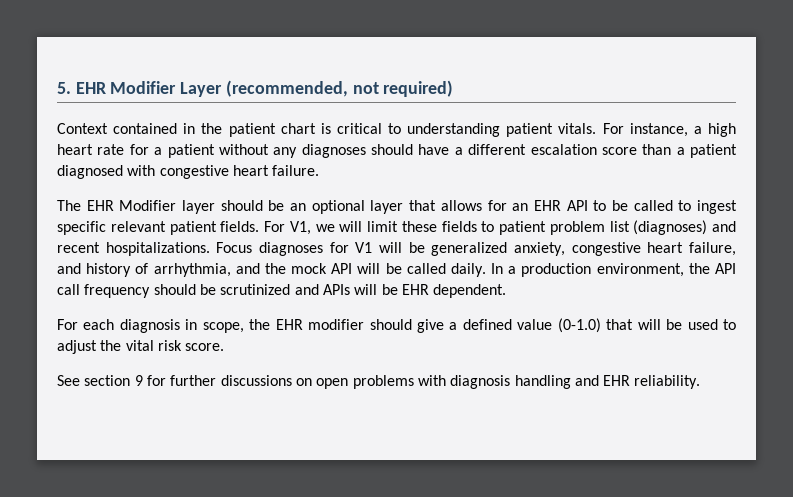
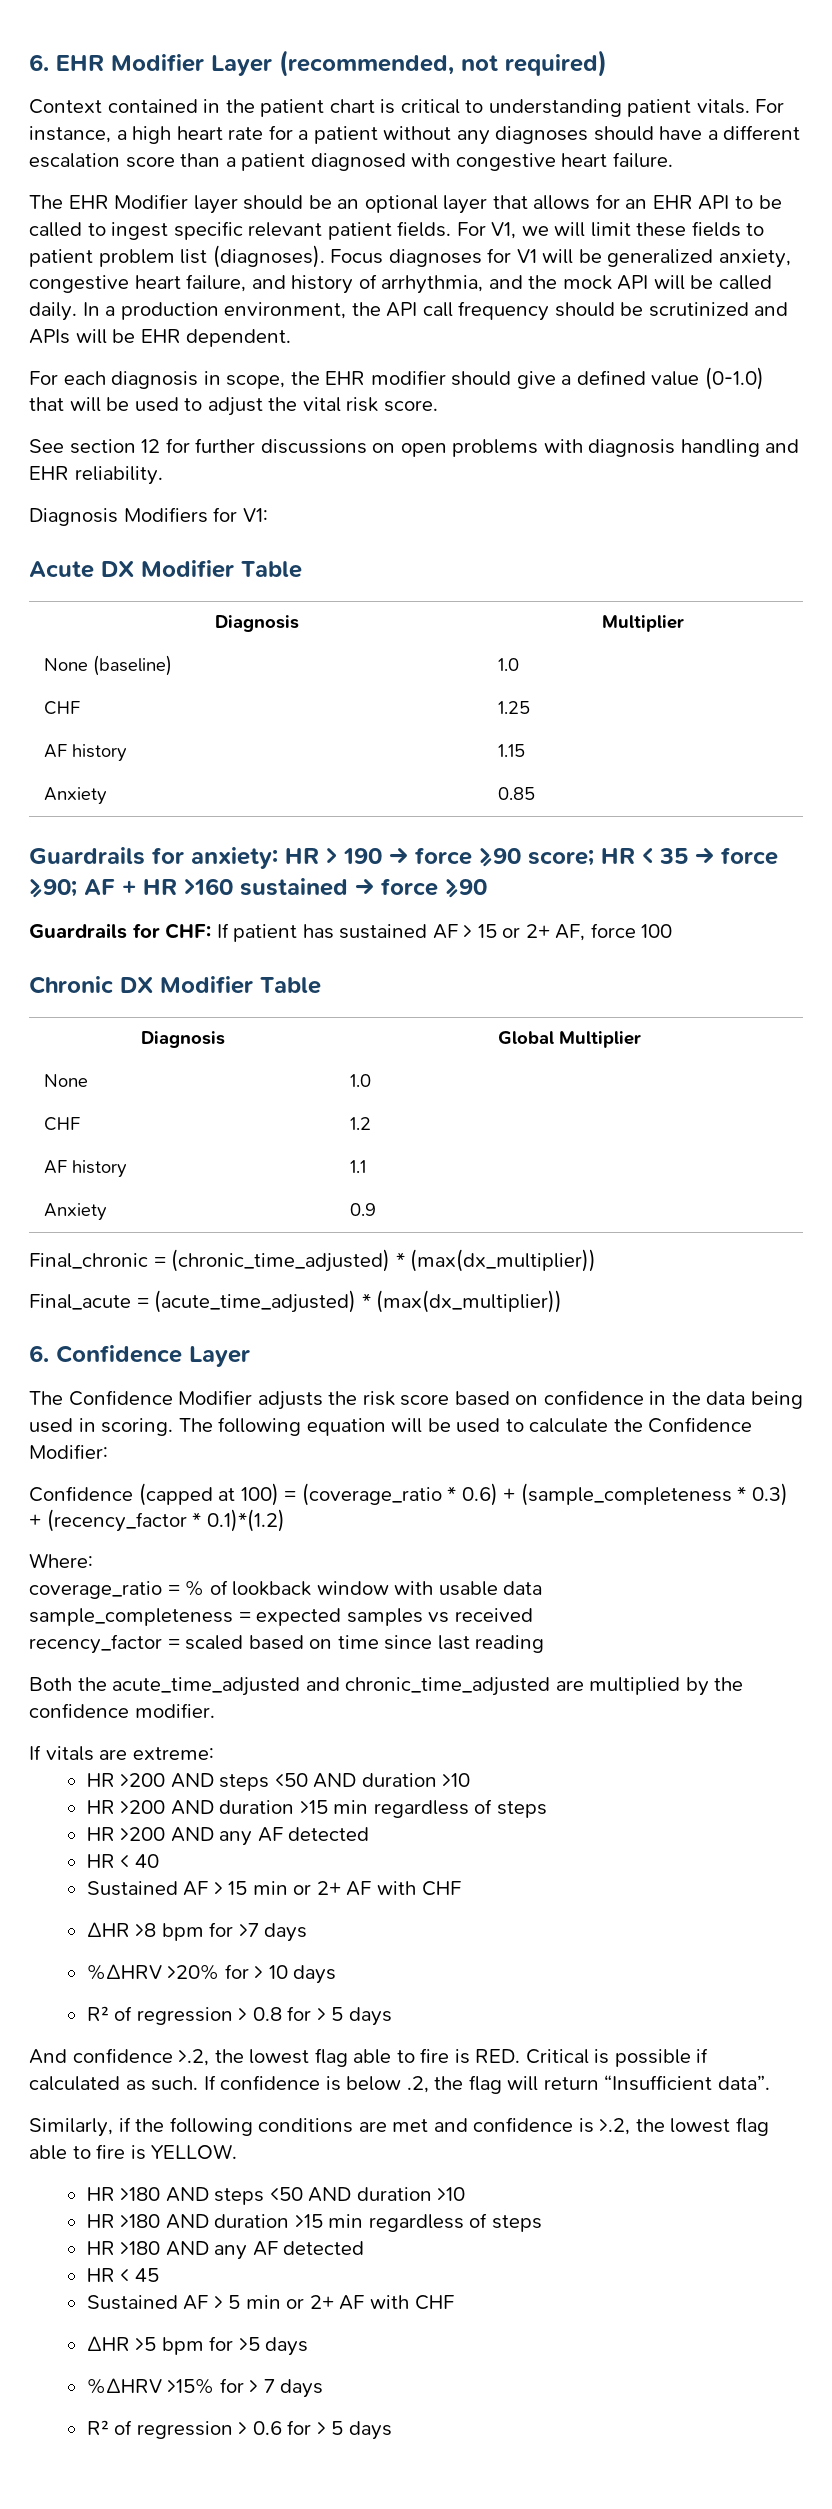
[57,82,71,94] 5. -> [29,54,49,71] 6.
[633,220,736,235] [57,242,210,256] (diagnoses) and recent hospitalizations. -> [212,245,325,268] (diagnoses).
[134,375,143,386] 9 -> [141,439,161,453] 12
(701, 382) none -> [29,507,268,526] [29,560,302,578] [214,615,299,632] [602,615,684,632] [43,655,172,676] [497,658,519,671] [43,701,80,715] [497,701,530,714] [43,744,127,762] [497,744,525,757] [43,787,107,805] [497,787,535,800] [29,847,778,869] [29,878,487,898] [29,923,673,942] [29,976,321,994] [140,1031,225,1048] [497,1031,641,1048] [43,1074,88,1087] [349,1074,371,1087] [43,1117,80,1131] [349,1117,371,1130] [43,1160,127,1178] [349,1160,366,1173] [43,1203,107,1221] [349,1203,376,1216] [29,1249,597,1272] [29,1290,563,1313] [29,1345,250,1367] [29,1390,803,1410] [29,1417,753,1436] [29,1444,108,1459] [29,1483,788,1506] [29,1509,285,1532] [29,1553,93,1568] [29,1580,543,1599] [29,1608,533,1626] [29,1634,545,1654] [29,1677,744,1696] [29,1703,215,1718] [29,1745,214,1761] [86,1773,471,1791] [86,1799,548,1818] [86,1827,370,1846] [86,1854,159,1868] [86,1881,461,1896] [86,1922,308,1942] [86,1964,337,1984] [86,2006,393,2026] [29,2048,709,2067] [29,2075,770,2094] [29,2117,769,2137] [29,2144,238,2160] [86,2187,466,2205] [86,2213,543,2232] [86,2241,365,2260] [86,2268,159,2282] [86,2295,454,2310] [86,2336,309,2356] [86,2378,324,2398] [86,2420,393,2440] // Diagnosis Modifiers for V1: // Acute DX Modifier Table // Diagnosis | Multiplier // None (baseline) | 1.0 // CHF | 1.25 // AF history | 1.15 // Anxiety | 0.85 // Guardrails for anxiety: HR > 190 → force ≥90 score; HR < 35 → force ≥90; AF + HR >160 sustained → force ≥90 // Guardrails for CHF: If patient has sustained AF > 15 or 2+ AF, force 100 // Chronic DX Modifier Table // Diagnosis | Global Multiplier // None | 1.0 // CHF | 1.2 // AF history | 1.1 // Anxiety | 0.9 // Final_chronic = (chronic_time_adjusted) * (max(dx_multiplier)) // Final_acute = (acute_time_adjusted) * (max(dx_multiplier)) // 6. Confidence Layer // The Confidence Modifier adjusts the risk score based on confidence in the data being used in scoring. The following equation will be used to calculate the Confidence Modifier: // Confidence (capped at 100) = (coverage_ratio * 0.6) + (sample_completeness * 0.3) + (recency_factor * 0.1)*(1.2) // Where: // coverage_ratio = % of lookback window with usable data // sample_completeness = expected samples vs received // recency_factor = scaled based on time since last reading // Both the acute_time_adjusted and chronic_time_adjusted are multiplied by the confidence modifier. // If vitals are extreme: // HR >200 AND steps <50 AND duration >10 // HR >200 AND duration >15 min regardless of steps // HR >200 AND any AF detected // HR < 40 // Sustained AF > 15 min or 2+ AF with CHF // ΔHR >8 bpm for >7 days // %ΔHRV >20% for > 10 days // R² of regression > 0.8 for > 5 days // And confidence >.2, the lowest flag able to fire is RED. Critical is possible if calculated as such. If confidence is below .2, the flag will return “Insufficient data”. // Similarly, if the following conditions are met and confidence is >.2, the lowest flag able to fire is YELLOW. // HR >180 AND steps <50 AND duration >10 // HR >180 AND duration >15 min regardless of steps // HR >180 AND any AF detected // HR < 45 // Sustained AF > 5 min or 2+ AF with CHF // ΔHR >5 bpm for >5 days // %ΔHRV >15% for > 7 days // R² of regression > 0.6 for > 5 days

